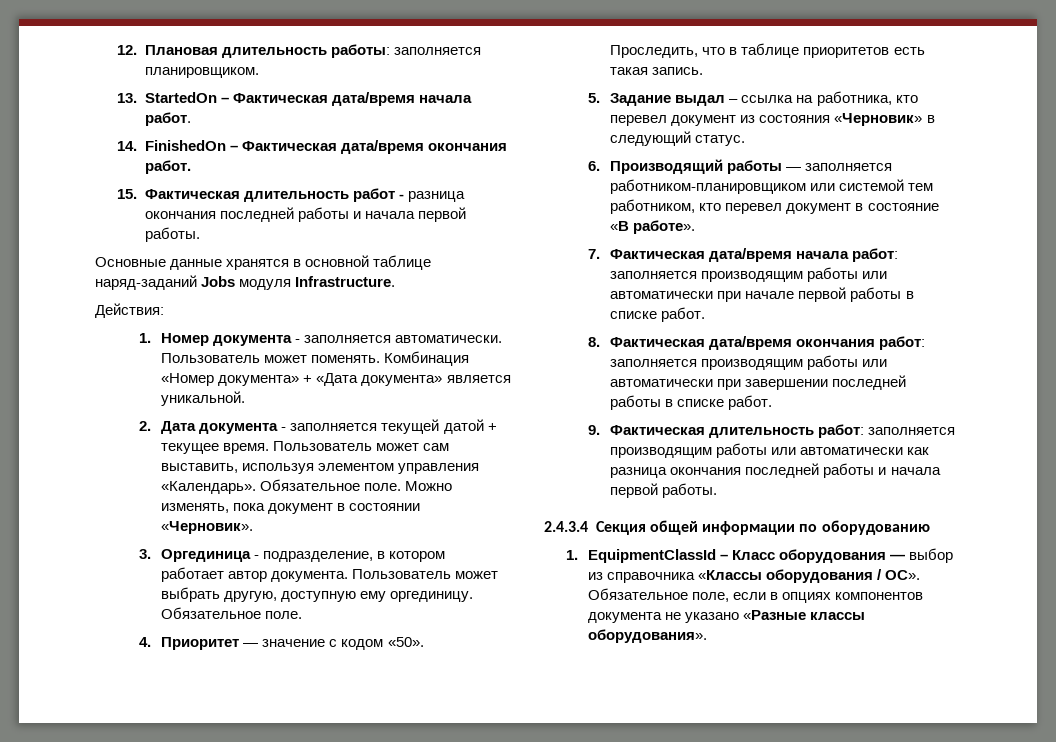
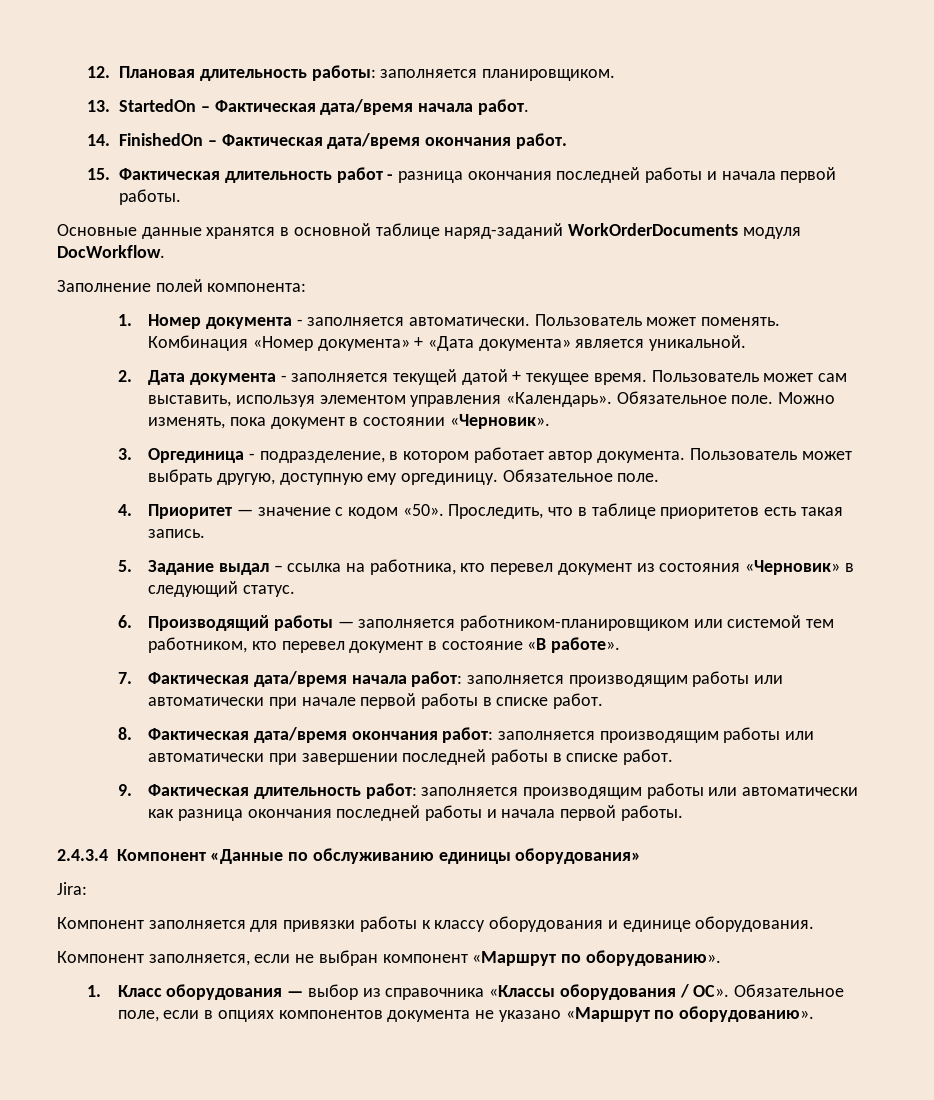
[201,276,396,290] [95,303,164,318] Jobs модуля Infrastructure. // Действия: -> [568,223,801,239] [57,245,165,258] [57,279,307,292] WorkOrderDocuments модуля DocWorkflow. // Заполнение полей компонента:
[595,520,930,535] [566,549,729,563] Секция общей информации по оборудованию // 1. EquipmentClassId – -> [116,848,642,864] [57,882,87,895] [57,916,815,932] [57,950,721,966] [87,985,102,997] Компонент «Данные по обслуживанию единицы оборудования» // Jira: // Компонент заполняется для привязки работы к классу оборудования и единице оборудования. // Компонент заполняется, если не выбран компонент «Маршрут по оборудованию». // 1.
[743,610,866,620] [588,629,708,643] «Разные классы оборудования». -> [565,1006,815,1022] «Маршрут по оборудованию».

